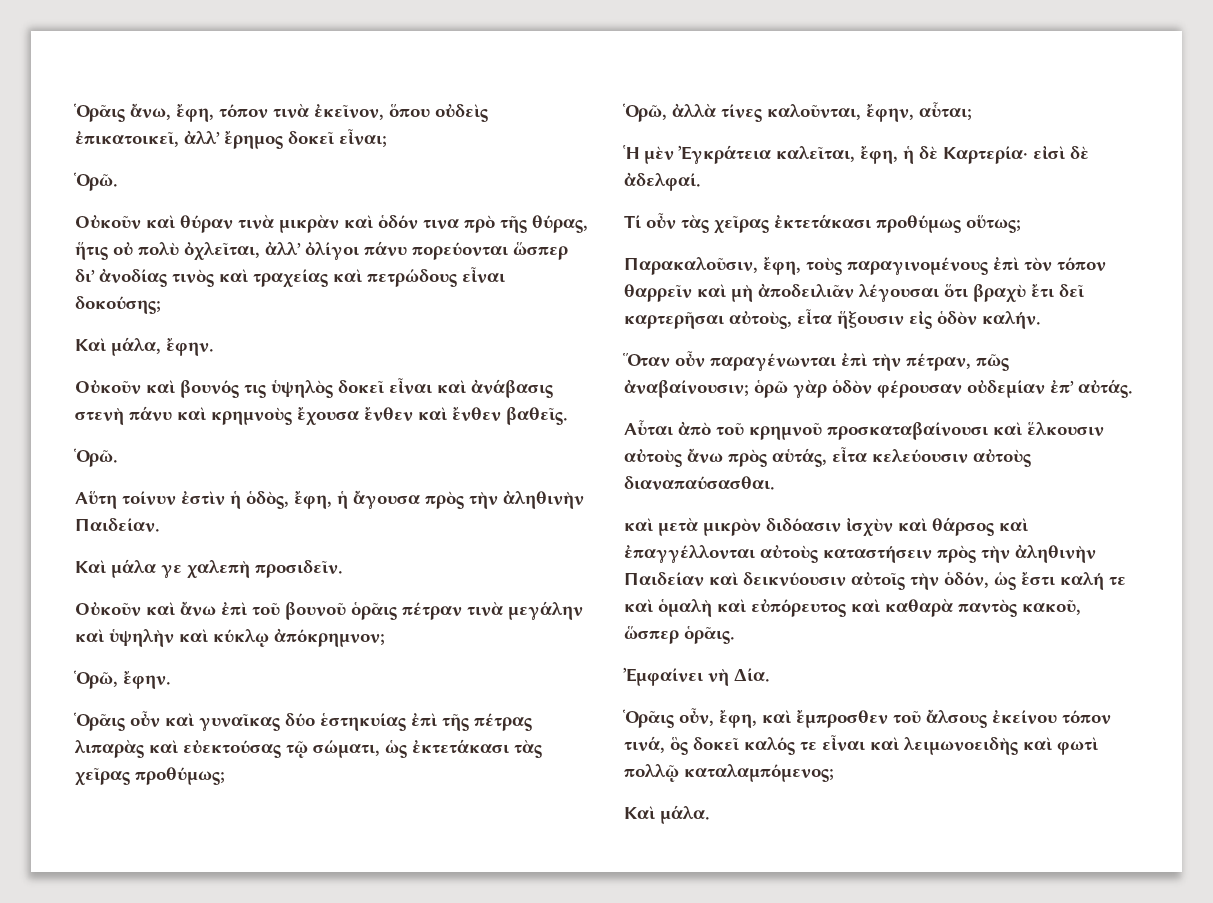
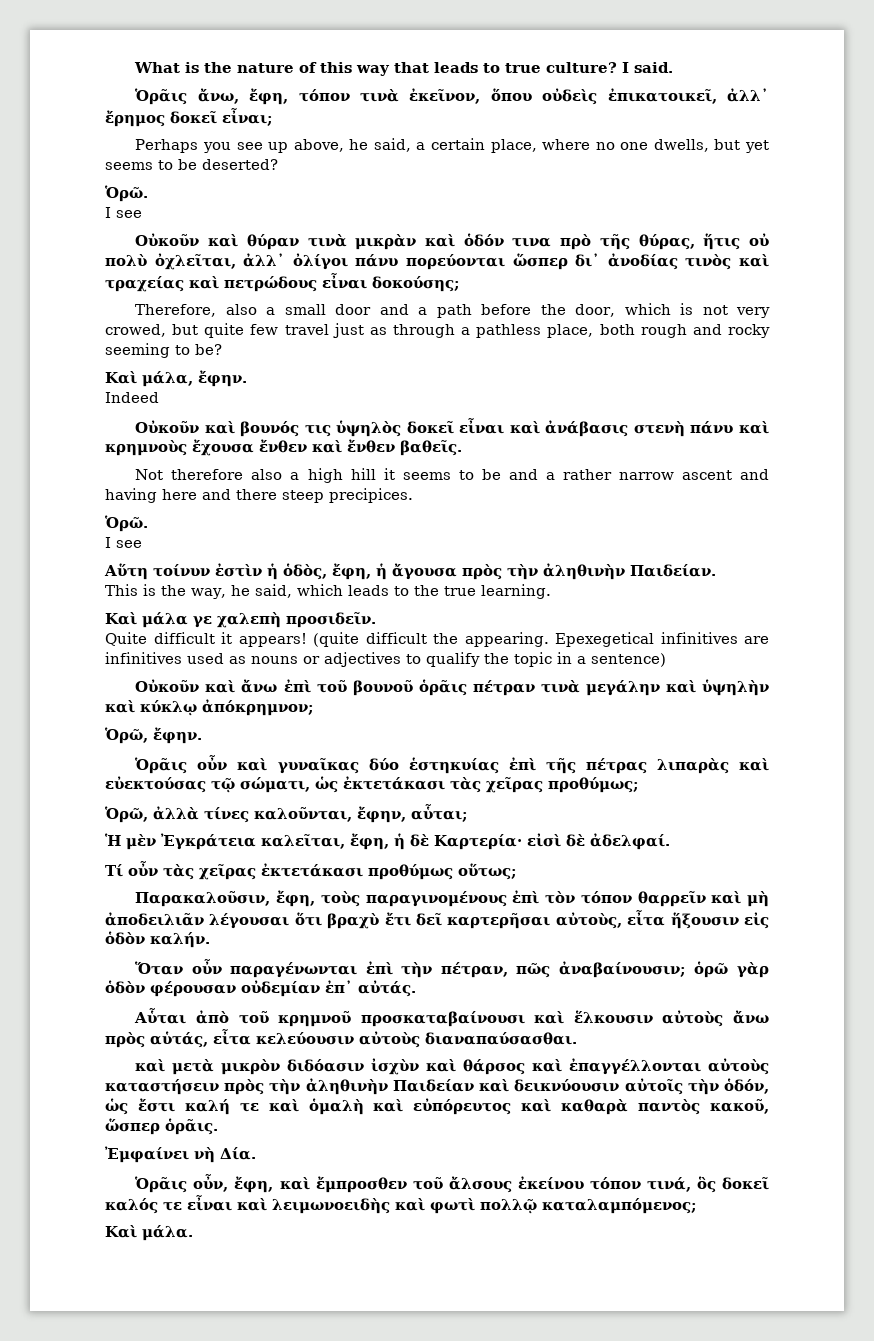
(74, 112) none -> [134,62,674,76] What is the nature of this way that leads to true culture? I said. //
[74,172,118,191] // Ὁρῶ. -> [135,138,769,153] [105,159,278,170] [105,185,148,202] [105,207,142,218] // Perhaps you see up above, he said, a certain place, where no one dwells, but yet seems to be deserted? // Ὁρῶ. // I see
(161, 305) none -> [135,303,770,318] [105,323,770,338] [105,343,222,358] // Therefore, also a small door and a path before the door, which is not very crowed, but quite few travel just as through a pathless place, both rough and rocky seeming to be?
(214, 347) none -> [105,392,159,403] // Indeed
[74,448,118,467] // Ὁρῶ. -> [135,468,769,483] [105,488,413,503] [105,515,148,532] [105,537,142,548] // Not therefore also a high hill it seems to be and a rather narrow ascent and having here and there steep precipices. // Ὁρῶ. // I see
(160, 525) none -> [105,584,551,599] // This is the way, he said, which leads to the true learning.
(343, 569) none -> [105,632,769,647] [105,652,666,667] // Quite difficult it appears! (quite difficult the appearing. Epexegetical infinitives are infinitives used as nouns or adjectives to qualify the topic in a sentence)

